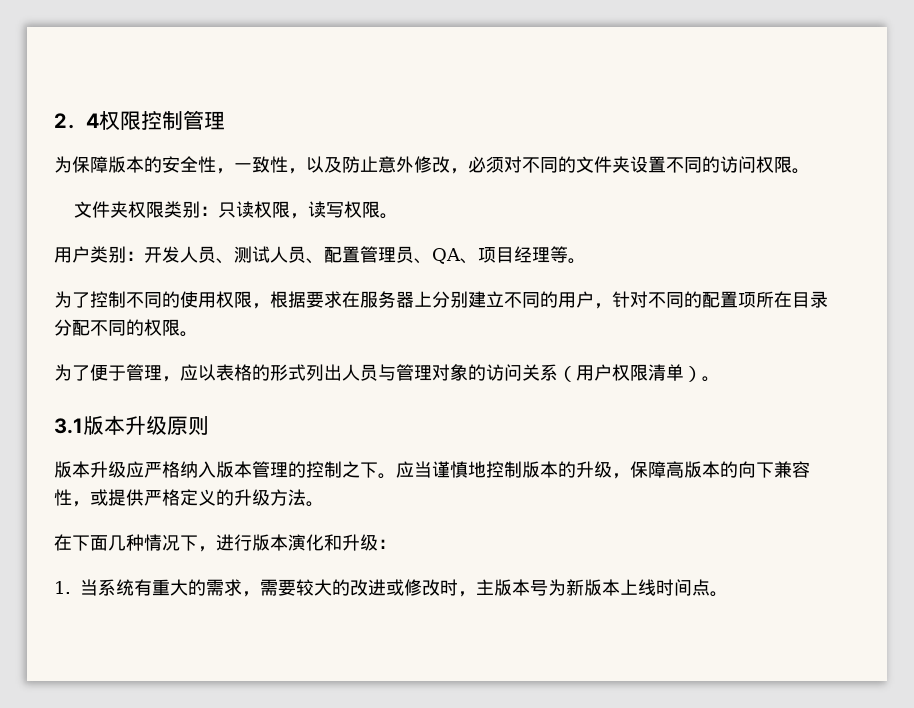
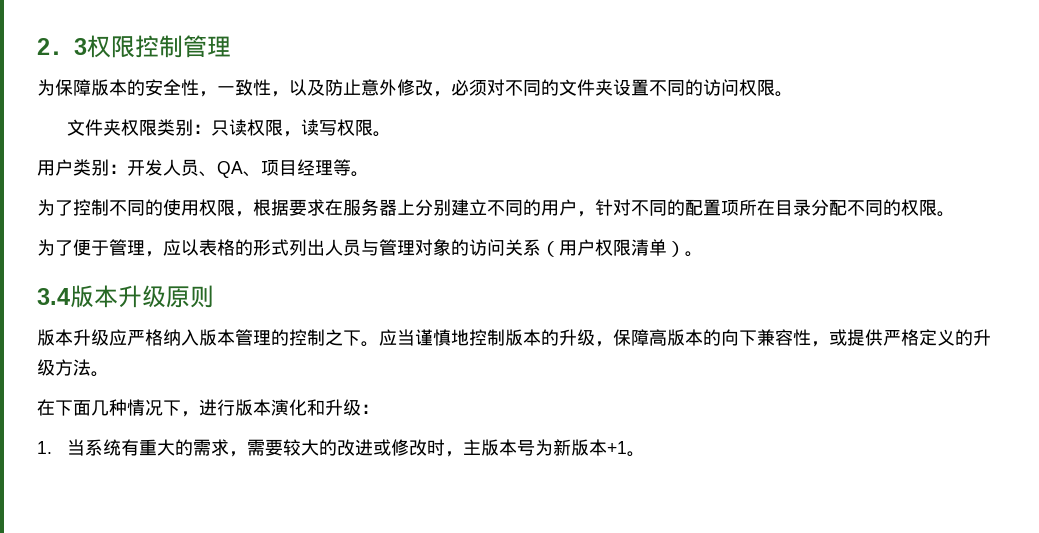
[86,113,99,128] 4 -> [74,38,87,55] 3
[234,246,432,264] 测试人员、配置管理员、 -> (217, 174) none
[54,418,83,434] 3.1 -> [37,288,70,305] 3.4
[620,579,710,596] 上线时间点 -> [607,441,628,454] +1

